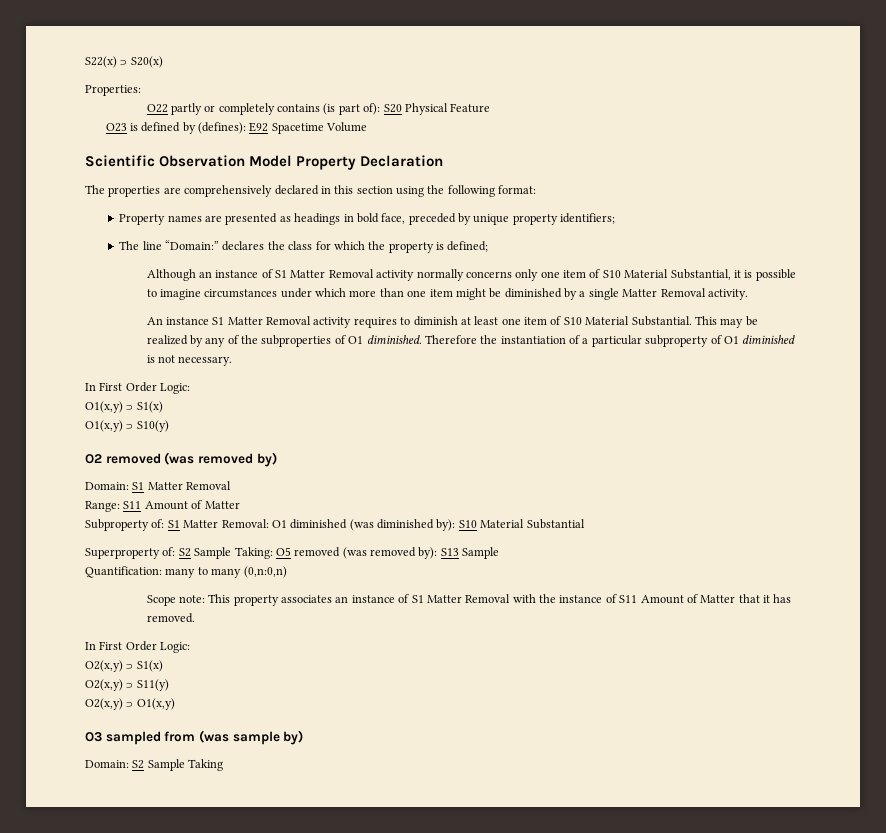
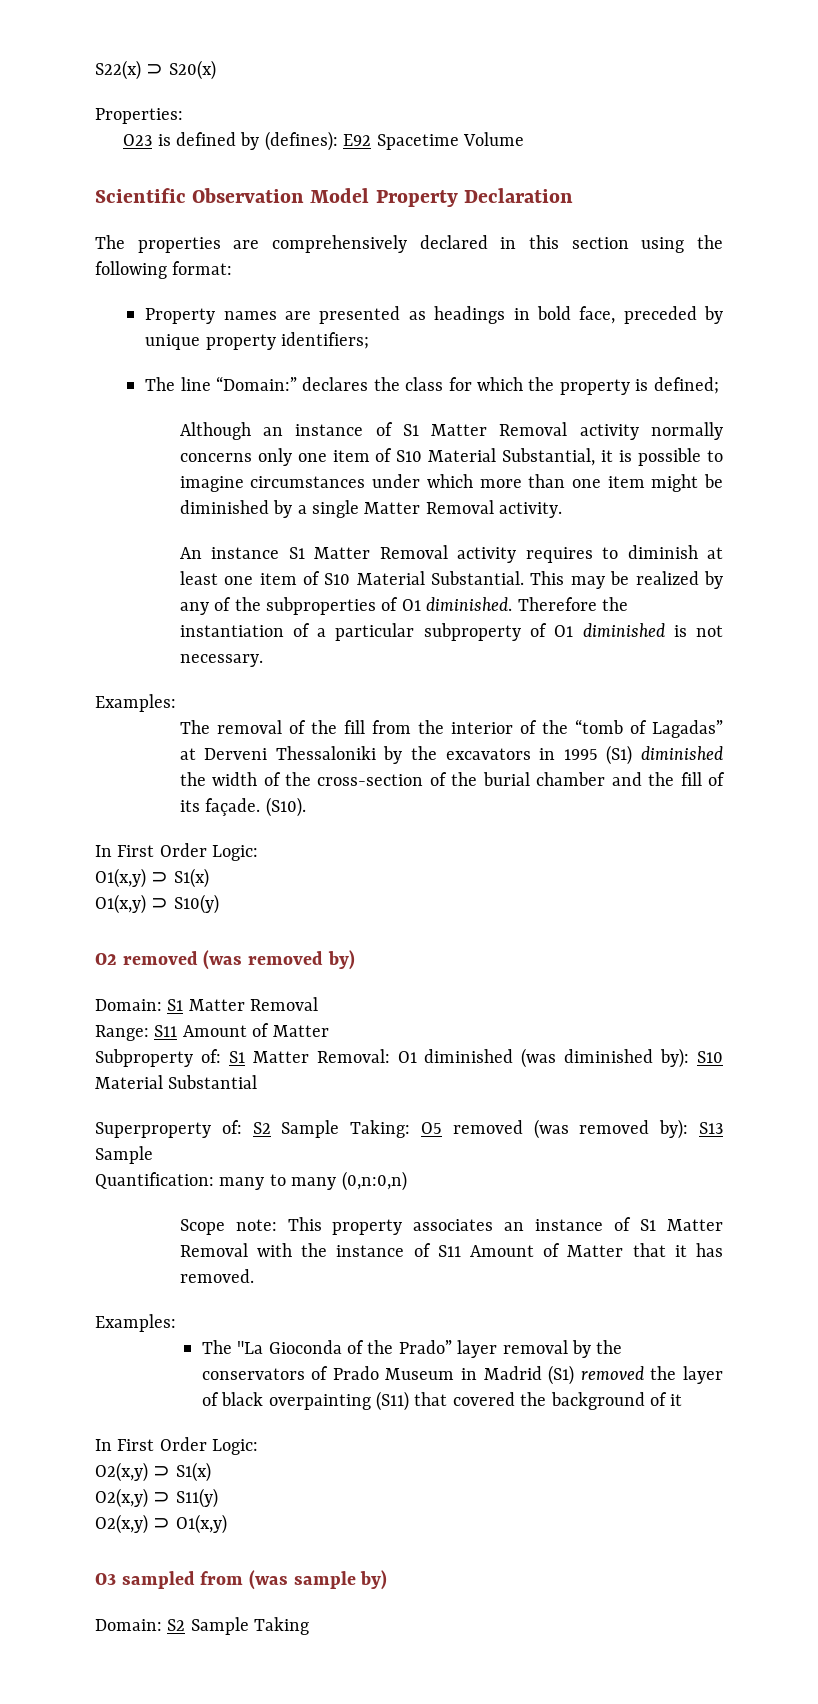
[146,103,491,115] // O22 partly or completely contains (is part of): S20 Physical Feature -> (183, 116) none
(233, 361) none -> [95,694,176,712] [179,719,723,738] [179,745,723,765] [179,772,725,786] [179,797,306,817] // Examples: // The removal of the fill from the interior of the “tomb of Lagadas” at Derveni Thessaloniki by the excavators in 1995 (S1) diminished the width of the cross-section of the burial chamber and the fill of its façade. (S10).
(195, 618) none -> [95,1314,176,1332] [201,1340,623,1358] [201,1365,723,1385] [201,1391,683,1411] // Examples: // The "La Gioconda of the Prado” layer removal by the conservators of Prado Museum in Madrid (S1) removed the layer of black overpainting (S11) that covered the background of it

